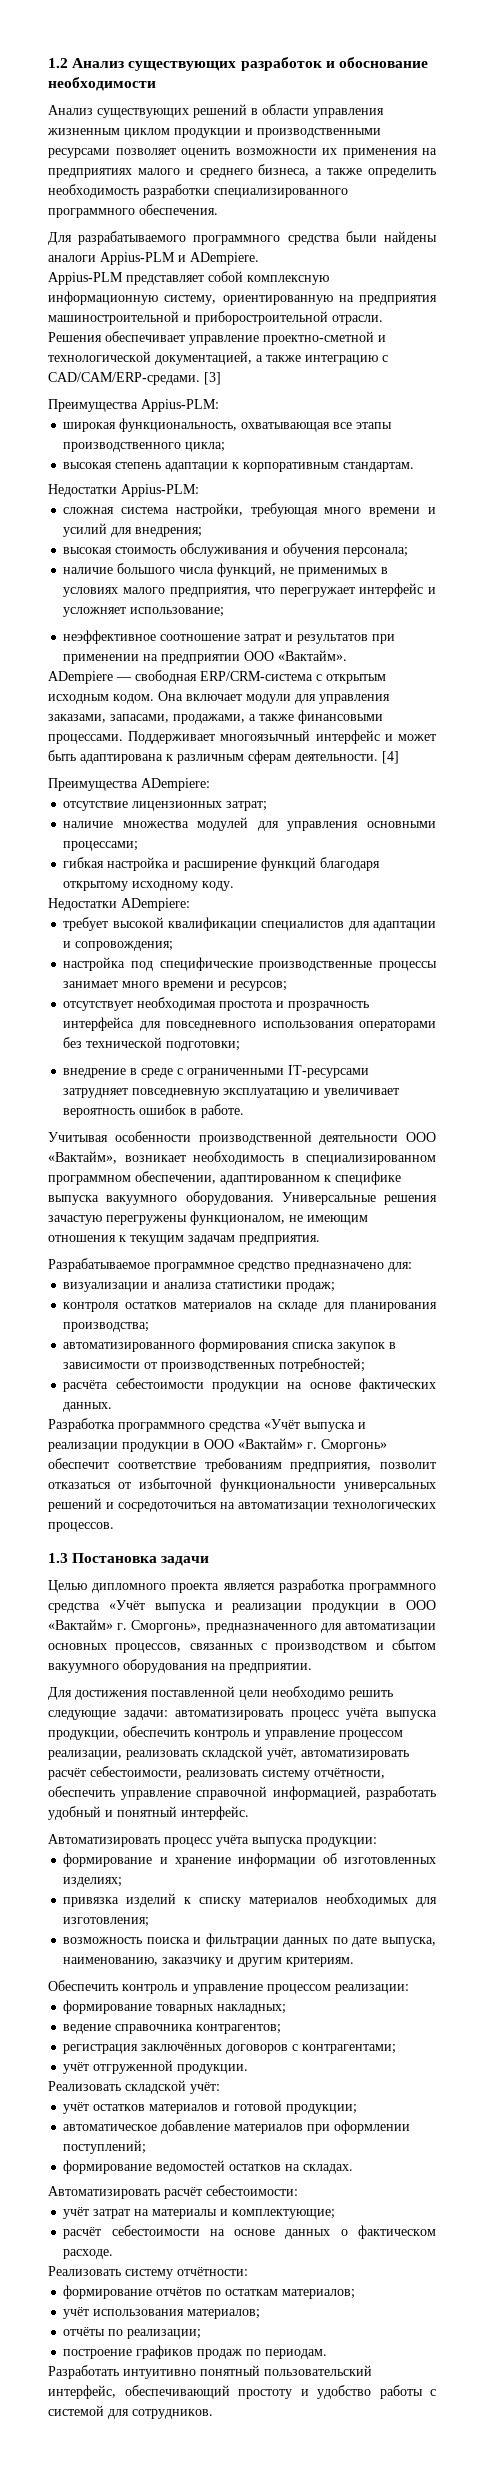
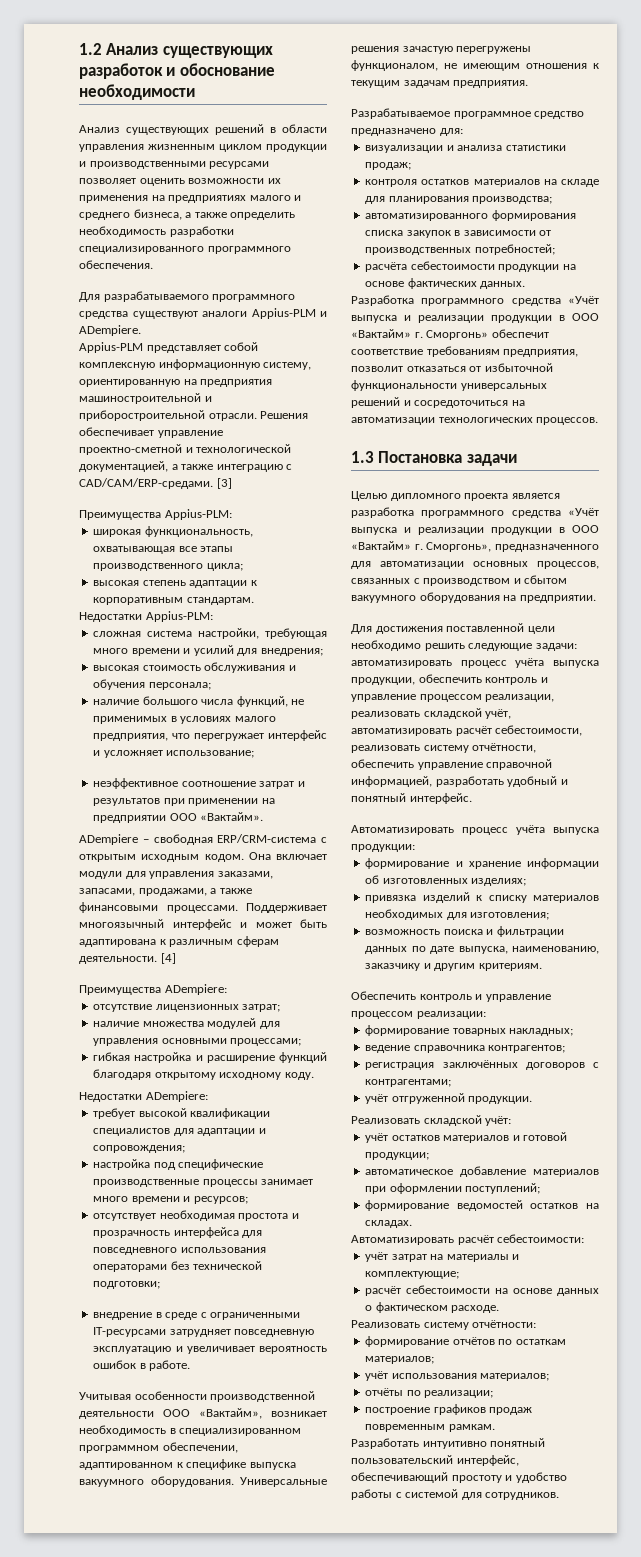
[345,231,437,245] были найдены -> [132,311,198,319] существуют
[116,677,132,681] — -> [142,839,149,843] –
[246,2349,328,2359] по периодам. -> [365,1424,495,1432] повременным рамкам.

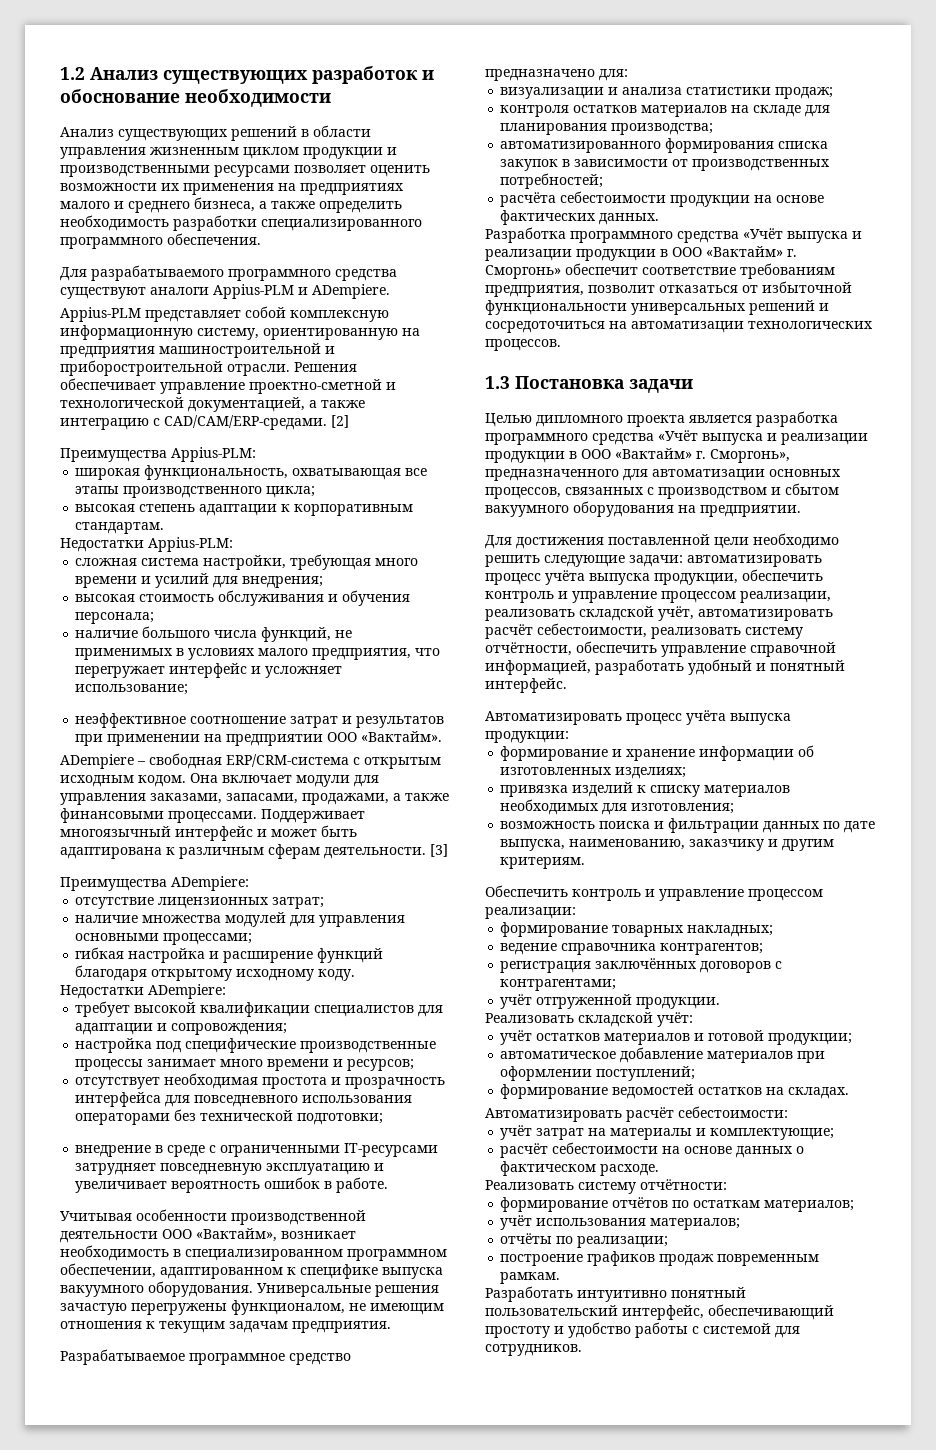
[216,478,232,489] [3] -> [331,415,349,428] [2]
[160,953,176,964] [4] -> [430,844,448,857] [3]

